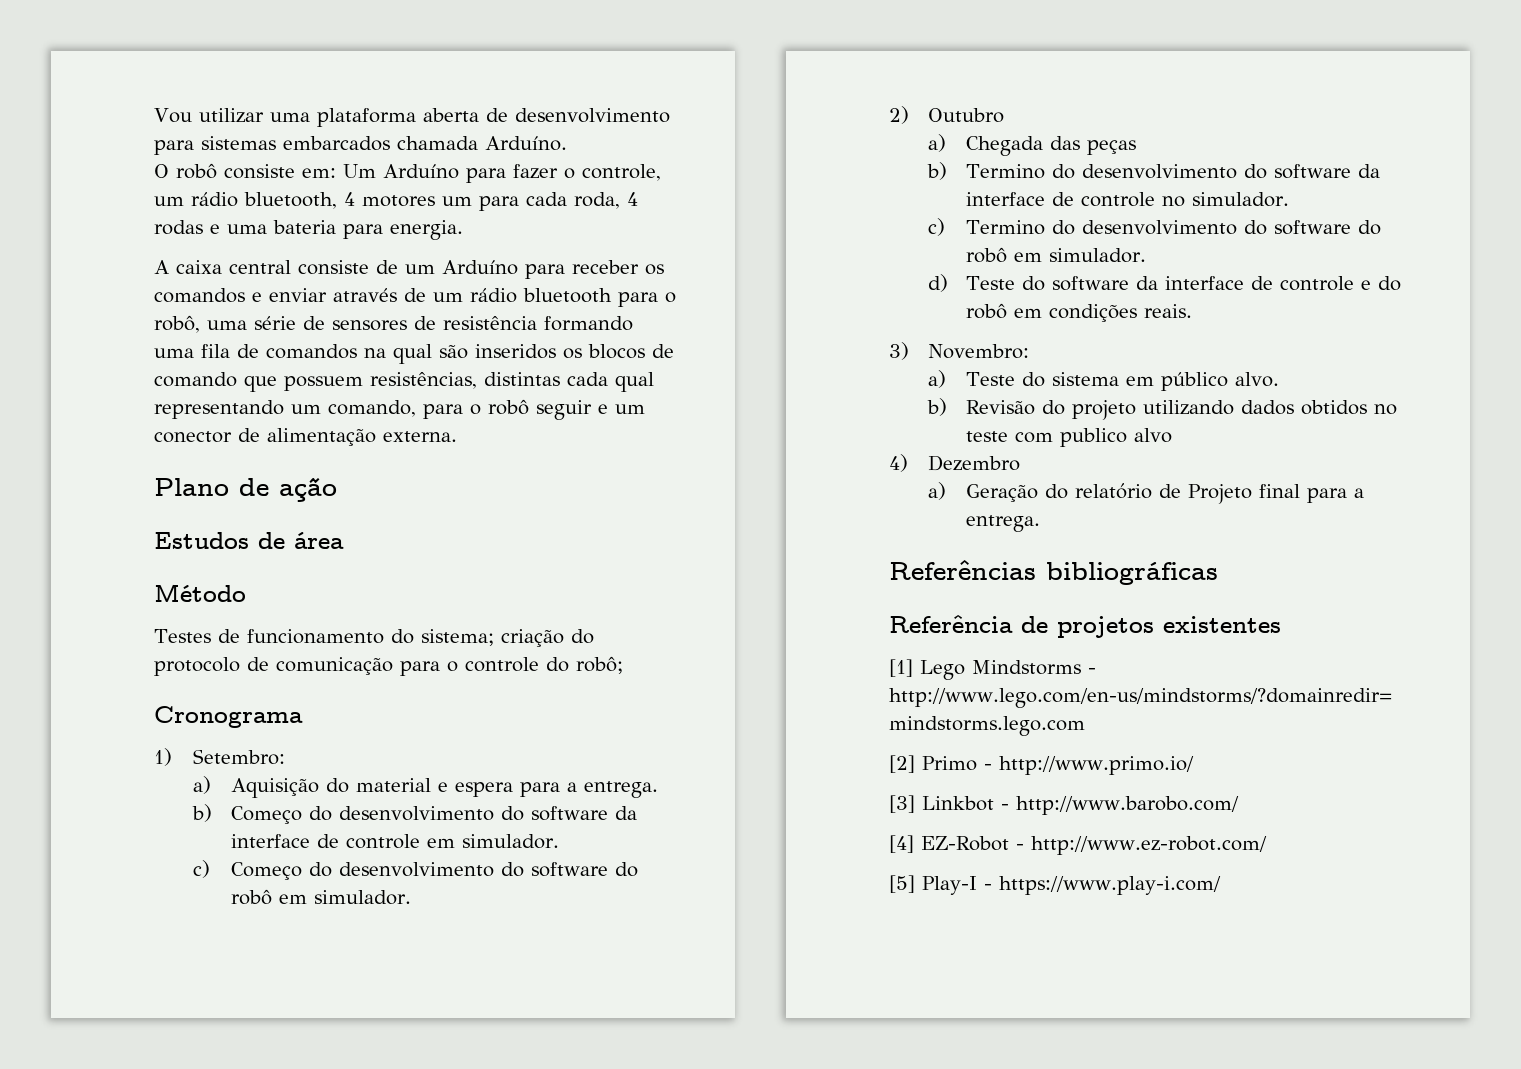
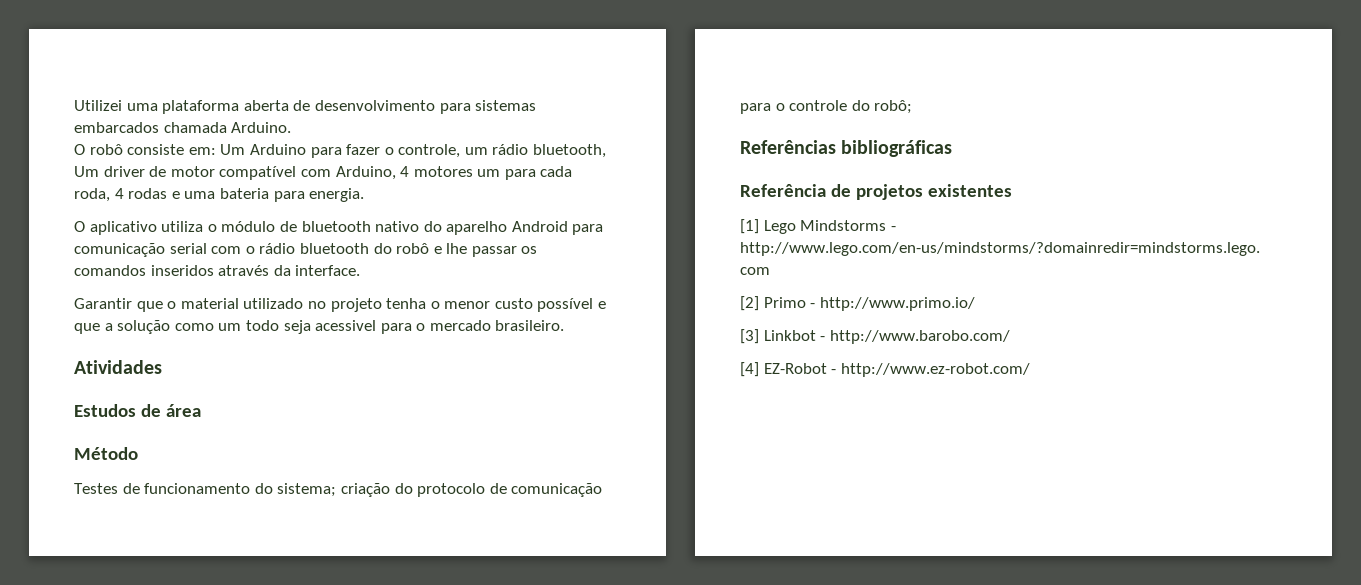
[154,108,264,123] Vou utilizar -> [74,100,122,111] Utilizei
[485,136,567,151] Arduíno. -> [231,122,292,133] Arduino.
[383,164,459,179] Arduíno -> [249,144,306,155] Arduino
(337, 200) none -> [74,166,396,180] Um driver de motor compatível com Arduino,
[154,260,664,279] [154,288,676,307] [154,315,633,333] [154,344,674,364] [154,372,654,392] [154,399,645,420] [154,428,457,446] [154,477,337,502] A caixa central consiste de um Arduíno para receber os comandos e enviar através de um rádio bluetooth para o robô, uma série de sensores de resistência formando uma fila de comandos na qual são inseridos os blocos de comando que possuem resistências, distintas cada qual representando um comando, para o robô seguir e um conector de alimentação externa. // Plano de ação -> [74,221,604,235] [74,243,538,257] [74,265,361,276] [74,298,607,312] [74,320,565,334] [74,360,162,374] O aplicativo utiliza o módulo de bluetooth nativo do aparelho Android para comunicação serial com o rádio bluetooth do robô e lhe passar os comandos inseridos através da interface. // Garantir que o material utilizado no projeto tenha o menor custo possível e que a solução como um todo seja acessivel para o mercado brasileiro. // Atividades
[154,706,303,728] [154,748,285,766] [192,776,659,798] [191,804,638,824] [231,834,560,849] [192,860,639,880] [231,889,412,905] [889,106,1004,124] [927,134,1137,156] [926,162,1381,180] [966,192,1290,207] [927,218,1382,236] [966,247,1147,263] [927,274,1402,292] [966,303,1193,322] [889,342,1029,360] [927,370,1280,391] [926,398,1398,420] [966,428,1173,447] [889,454,1020,472] [927,482,1365,504] [966,515,1041,532] // Cronograma // 1) Setembro: // a) Aquisição do material e espera para a entrega. // b) Começo do desenvolvimento do software da interface de controle em simulador. // c) Começo do desenvolvimento do software do robô em simulador. // 2) Outubro // a) Chegada das peças // b) Termino do desenvolvimento do software da interface de controle no simulador. // c) Termino do desenvolvimento do software do robô em simulador. // d) Teste do software da interface de controle e do robô em condições reais. // 3) Novembro: // a) Teste do sistema em público alvo. // b) Revisão do projeto utilizando dados obtidos no teste com publico alvo // 4) Dezembro // a) Geração do relatório de Projeto final para a entrega. -> (913, 107) none
[889,875,1221,895] // [5] Play-I - https://www.play-i.com/ -> (1030, 370) none

